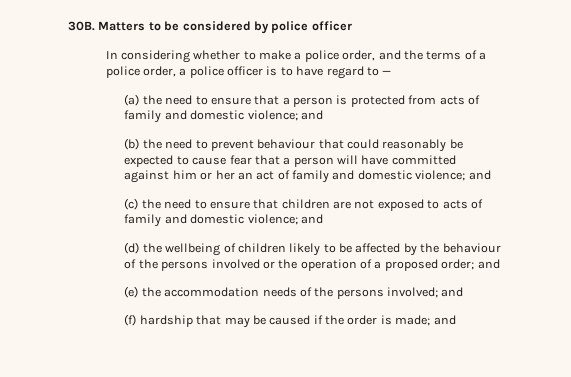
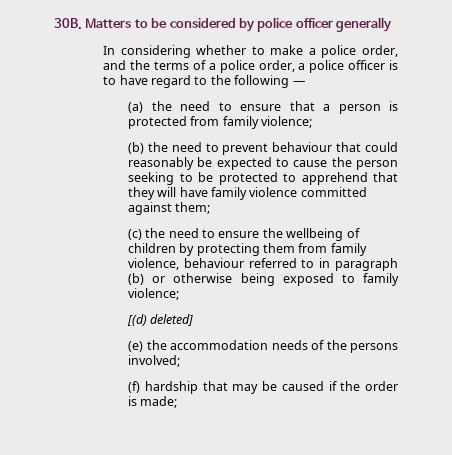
(352, 26) none -> [336,17,392,32] generally
(379, 71) none -> [210,75,290,88] the following
[439,95,480,105] [124,110,323,123] acts of family and domestic violence; and -> [222,116,313,129] family violence;
[229,155,456,167] [124,170,491,183] fear that a person will have committed against him or her an act of family and domestic violence; and -> [331,157,398,170] [127,172,398,185] [127,187,367,200] [127,202,211,215] the person seeking to be protected to apprehend that they will have family violence committed against them;
[253,199,483,211] [124,214,323,227] [124,242,501,256] [124,259,500,271] that children are not exposed to acts of family and domestic violence; and // (d) the wellbeing of children likely to be affected by the behaviour of the persons involved or the operation of a proposed order; and -> [262,228,360,241] [127,243,367,256] [127,258,398,271] [127,273,399,286] [127,288,179,300] [126,314,194,326] the wellbeing of children by protecting them from family violence, behaviour referred to in paragraph (b) or otherwise being exposed to family violence; // [(d) deleted]
[441,287,464,297] and -> (180, 361) none
[433,315,456,325] and -> (178, 402) none

